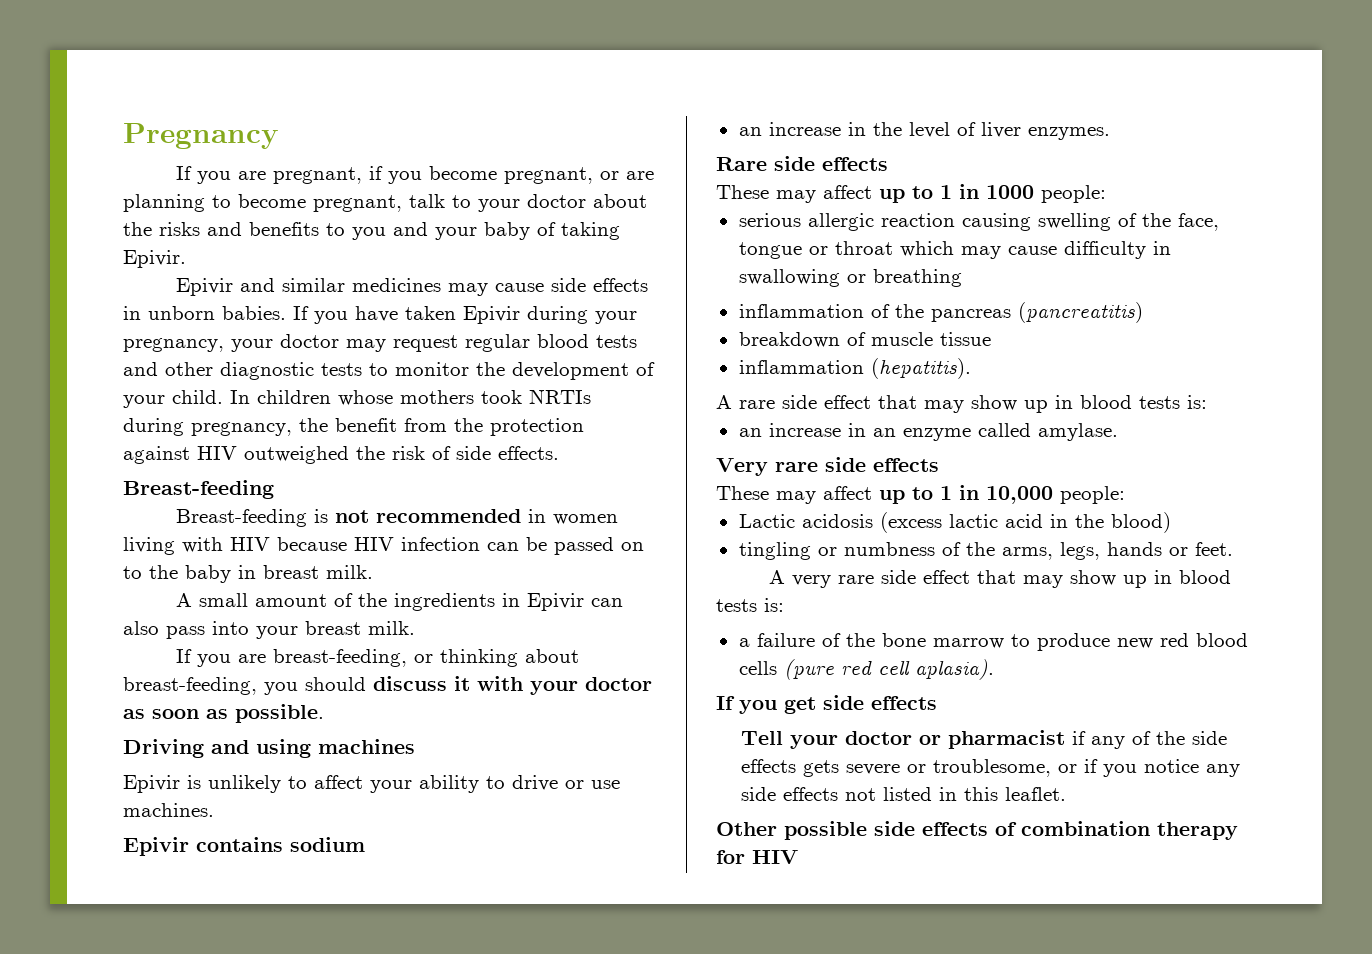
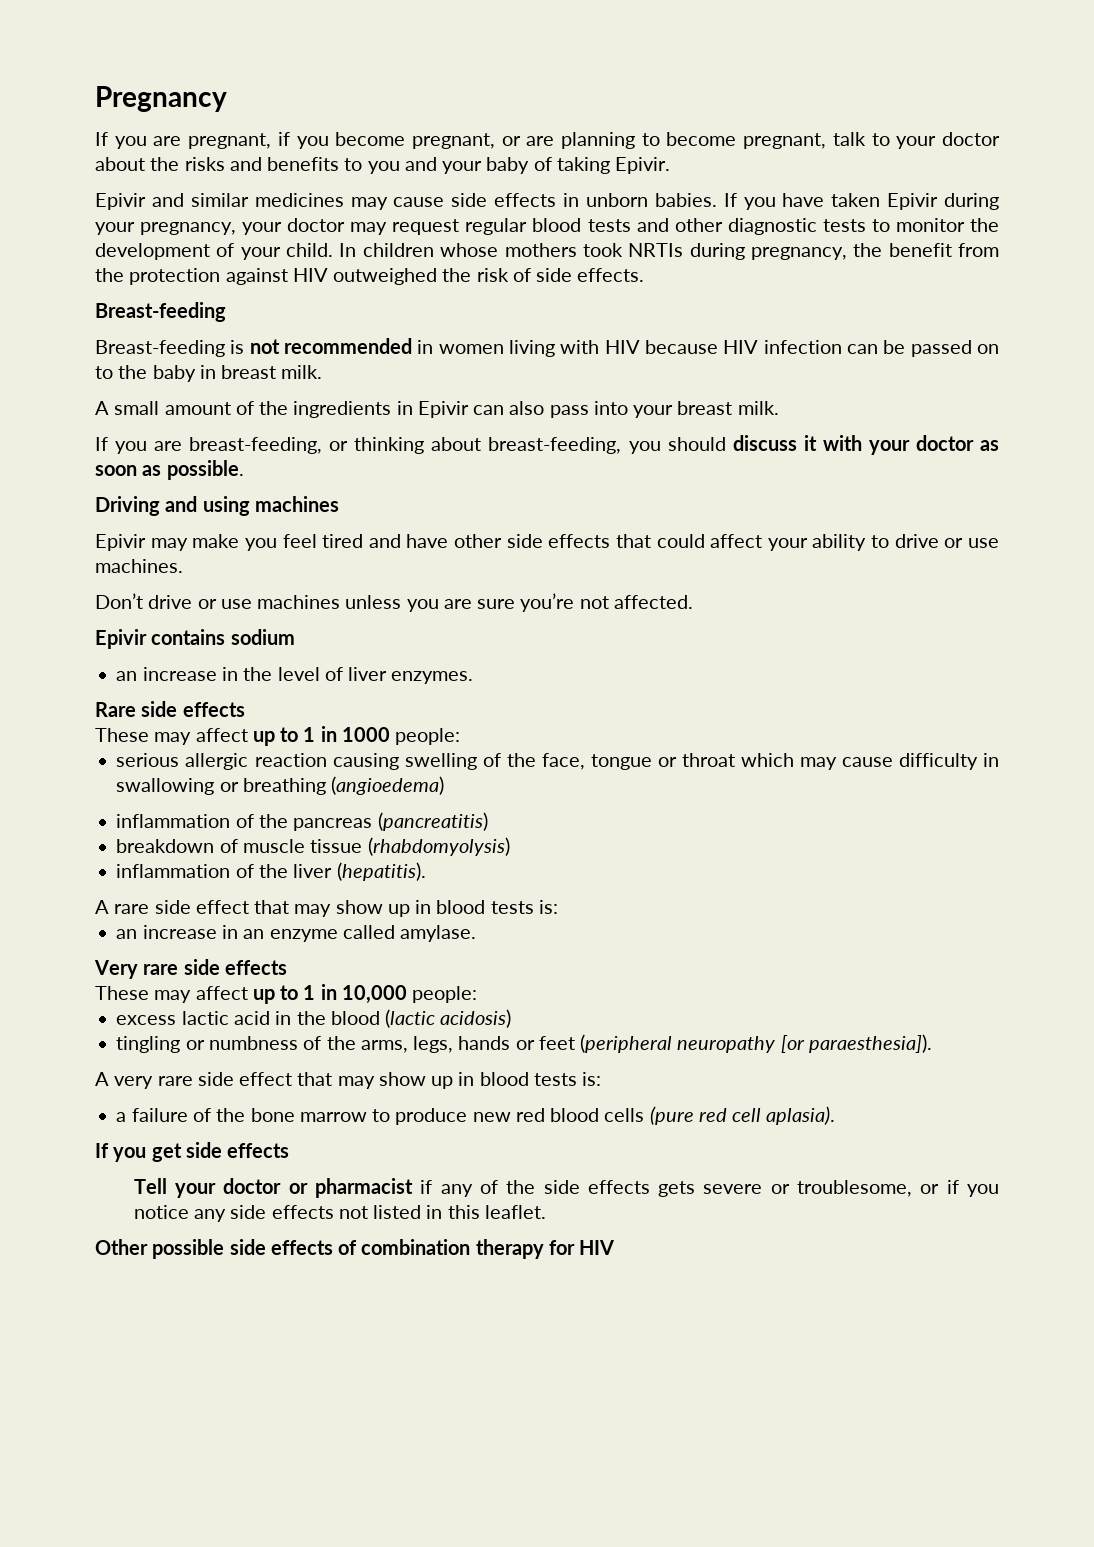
[187,775,307,793] is unlikely to -> [150,534,705,551] may make you feel tired and have other side effects that could
(214, 810) none -> [95,593,693,612] // Don’t drive or use machines unless you are sure you’re not affected.
(962, 278) none -> [331,776,445,795] (angioedema)
[738,360,864,374] // inflammation -> [367,837,510,856] [116,864,333,878] (rhabdomyolysis) // inflammation of the liver
[738,512,942,533] Lactic acidosis (excess -> [116,1015,177,1025] excess
[1110,512,1171,533] blood) -> [330,1009,512,1028] blood (lactic acidosis)
[1194,542,1233,556] feet. -> [538,1034,932,1053] feet (peripheral neuropathy [or paraesthesia]).

